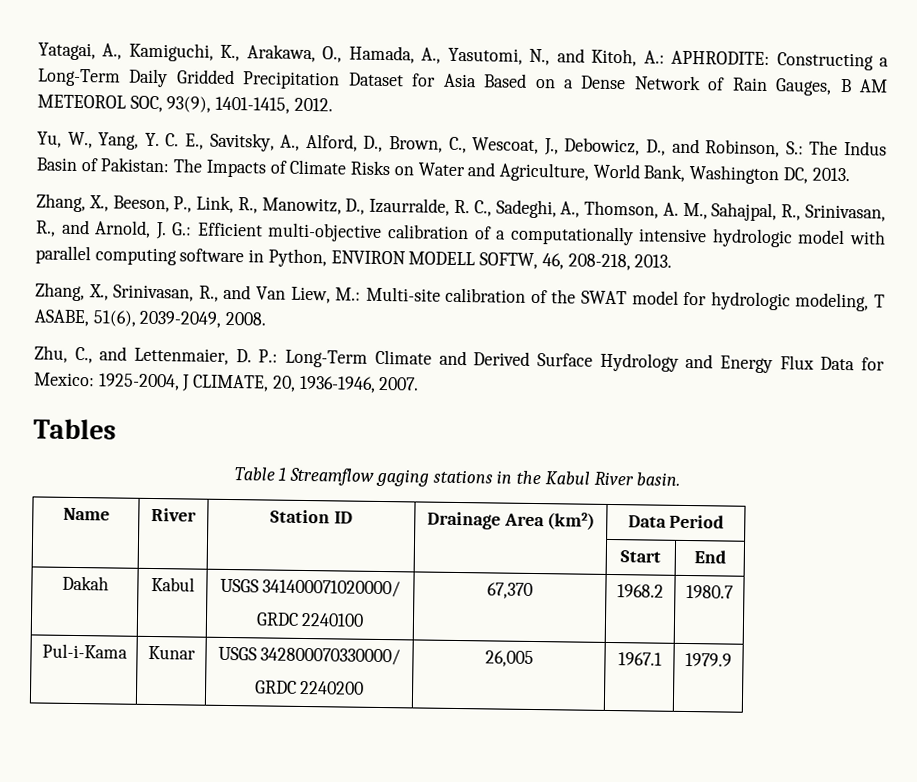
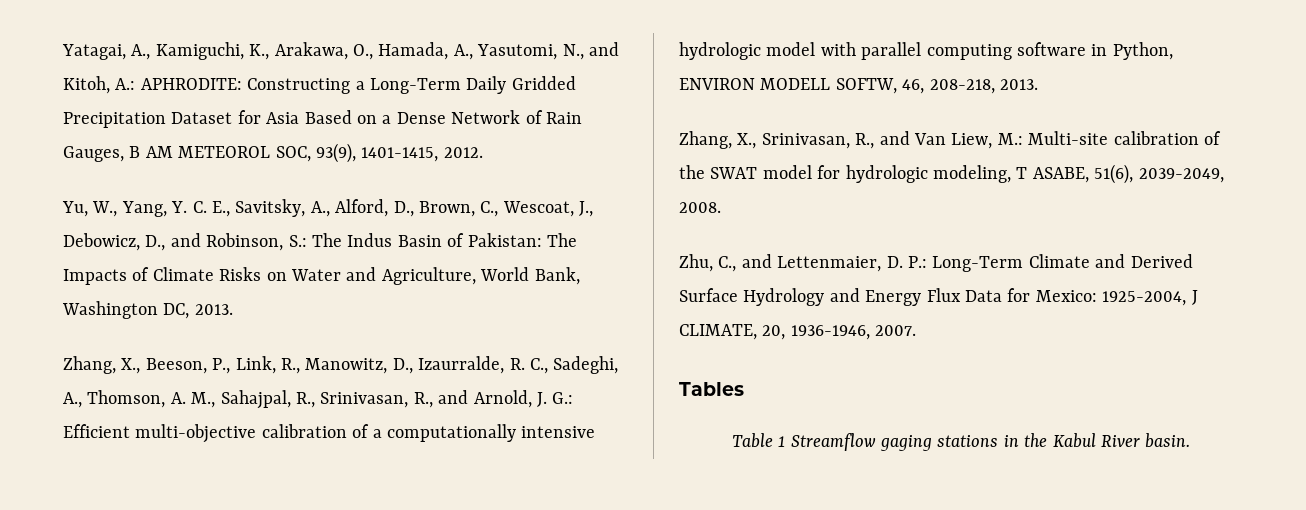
[62,507,110,521] [151,507,197,522] [270,509,353,524] [426,511,596,530] [627,514,725,529] [620,550,661,563] [693,550,726,564] [61,575,109,591] [150,576,195,592] [219,578,402,598] [255,612,365,627] [487,582,533,599] [617,584,664,598] [686,585,734,599] [41,643,128,659] [148,645,196,660] [217,646,402,666] [254,680,365,695] [484,650,534,668] [617,652,662,666] [685,652,732,667] // Name | River | Station ID | Drainage Area (km2) | Data Period // | | | | Start | End // Dakah | Kabul | USGS 341400071020000/ // GRDC 2240100 | 67,370 | 1968.2 | 1980.7 // Pul-i-Kama | Kunar | USGS 342800070330000/ // GRDC 2240200 | 26,005 | 1967.1 | 1979.9 -> (1191, 440) none

